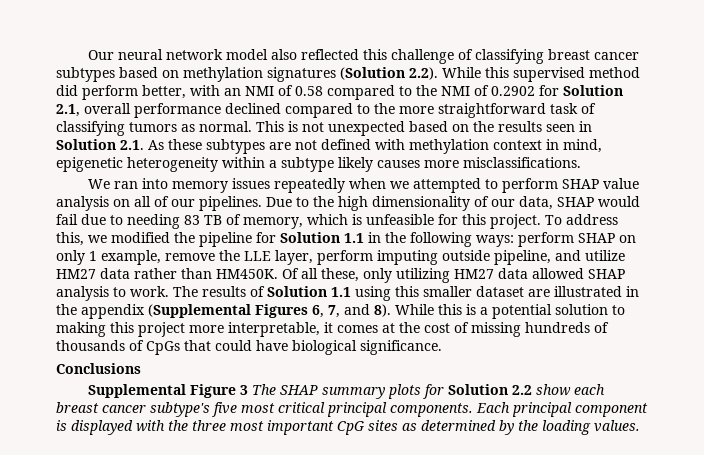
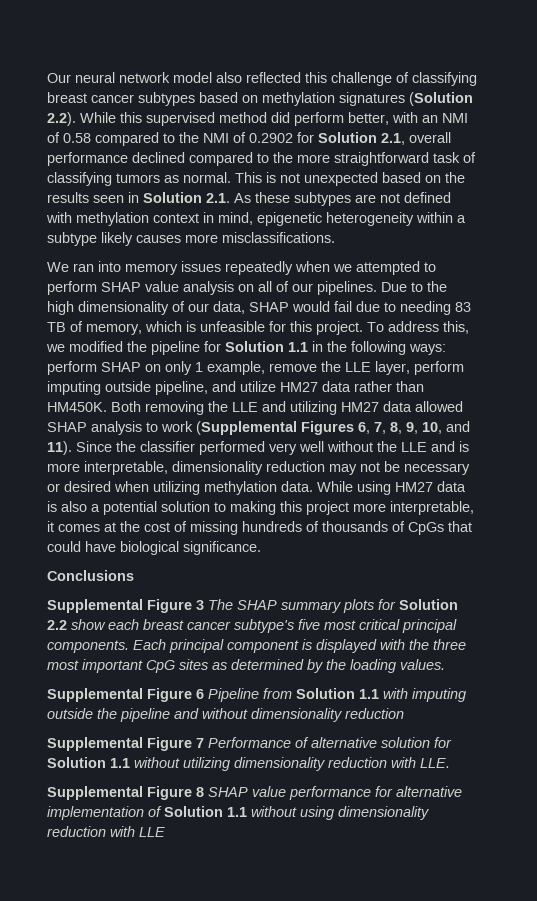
[282,268,392,283] Of all these, only -> [111,401,286,415] Both removing the LLE and
[130,286,639,301] [56,304,476,319] work. The results of Solution 1.1 using this smaller dataset are illustrated in the appendix (Supplemental Figures 6, 7, and 8). While this is -> [161,421,470,435] [47,441,469,455] [47,461,470,475] [47,481,466,495] [47,501,87,512] work (Supplemental Figures 6, 7, 8, 9, 10, and 11). Since the classifier performed very well without the LLE and is more interpretable, dimensionality reduction may not be necessary or desired when utilizing methylation data. While using HM27 data is also
(640, 426) none -> [47,688,466,702] [47,708,404,722] [47,737,452,751] [47,757,450,771] [47,786,462,800] [47,806,429,820] [47,826,165,837] // Supplemental Figure 6 Pipeline from Solution 1.1 with imputing outside the pipeline and without dimensionality reduction // Supplemental Figure 7 Performance of alternative solution for Solution 1.1 without utilizing dimensionality reduction with LLE. // Supplemental Figure 8 SHAP value performance for alternative implementation of Solution 1.1 without using dimensionality reduction with LLE

